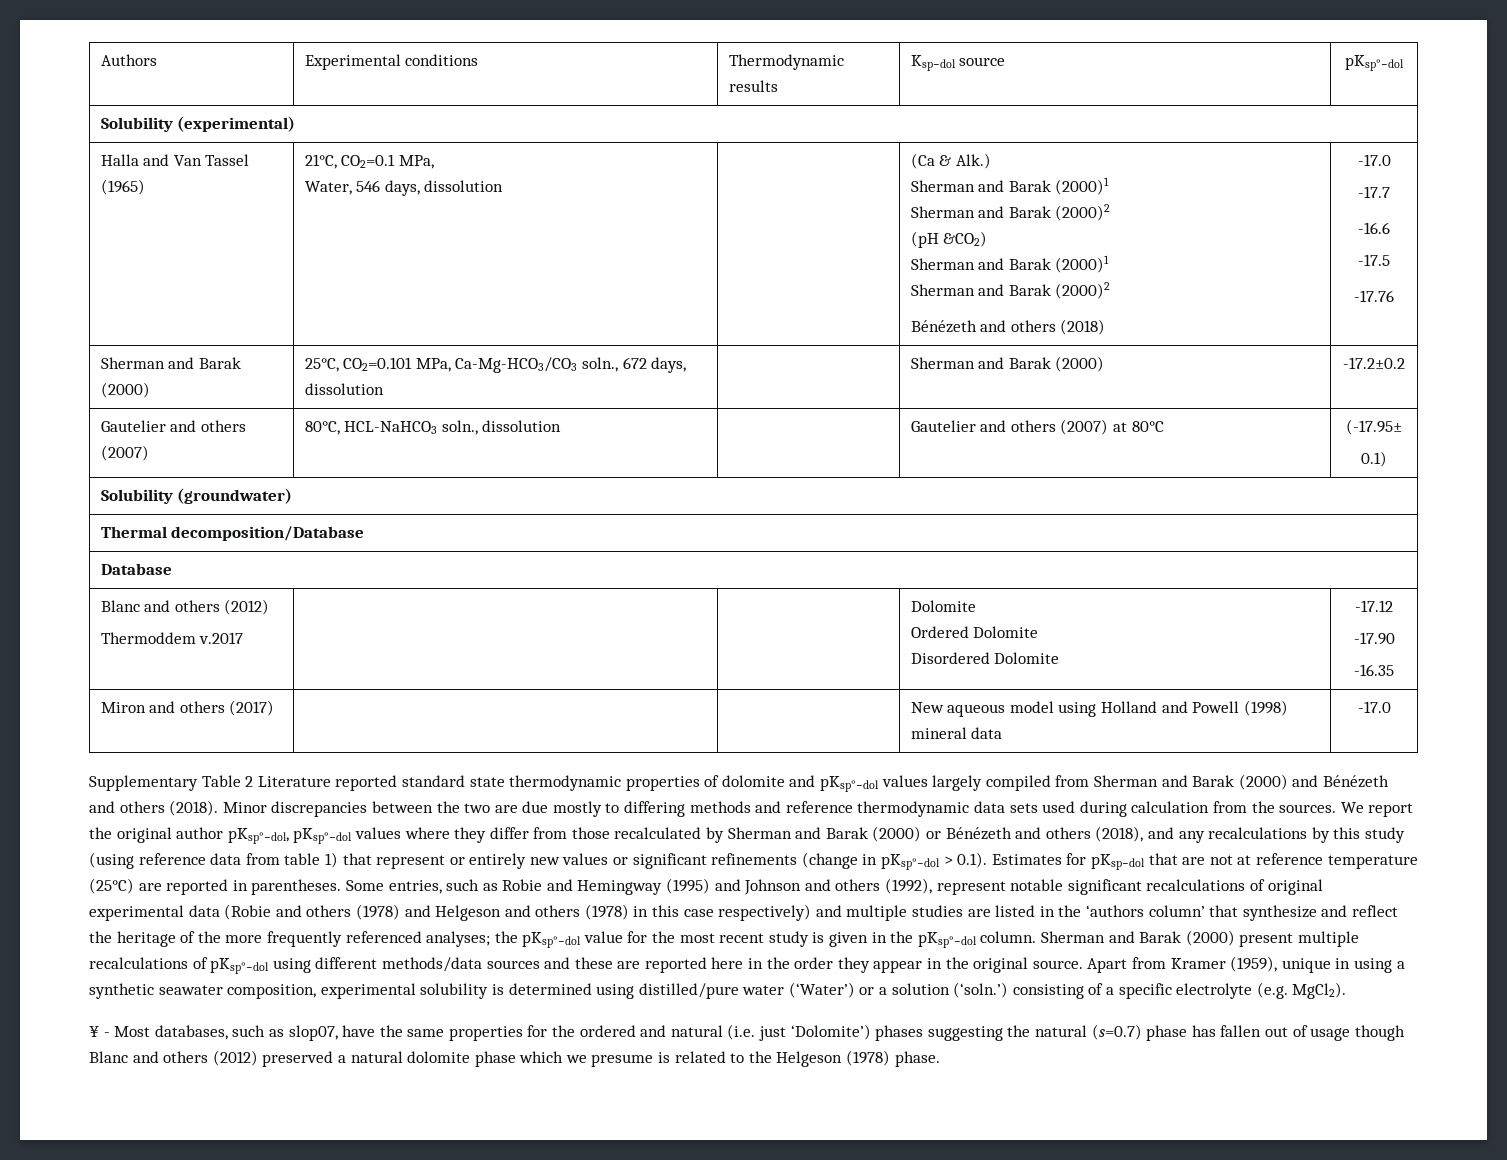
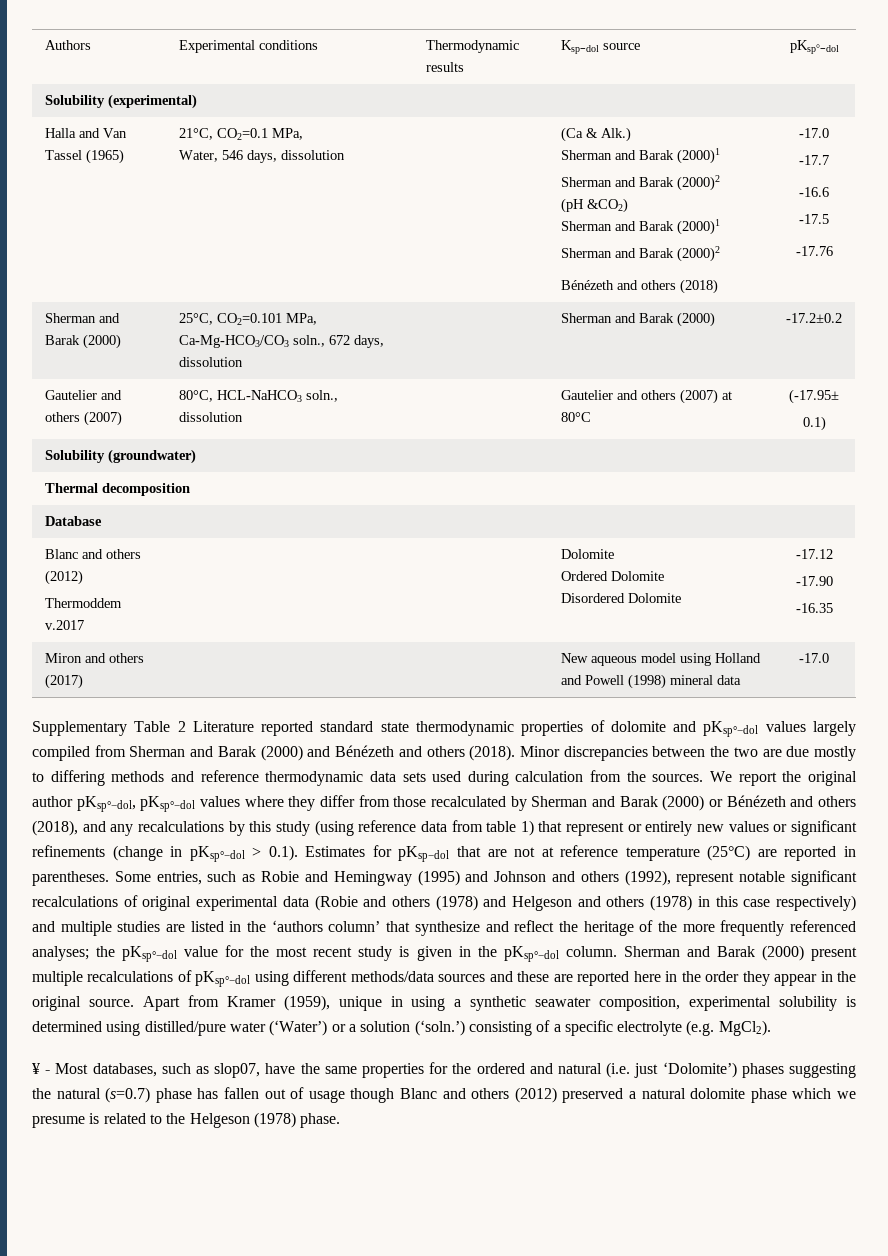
[171,526,365,541] decomposition/Database -> [101,483,190,496] decomposition

